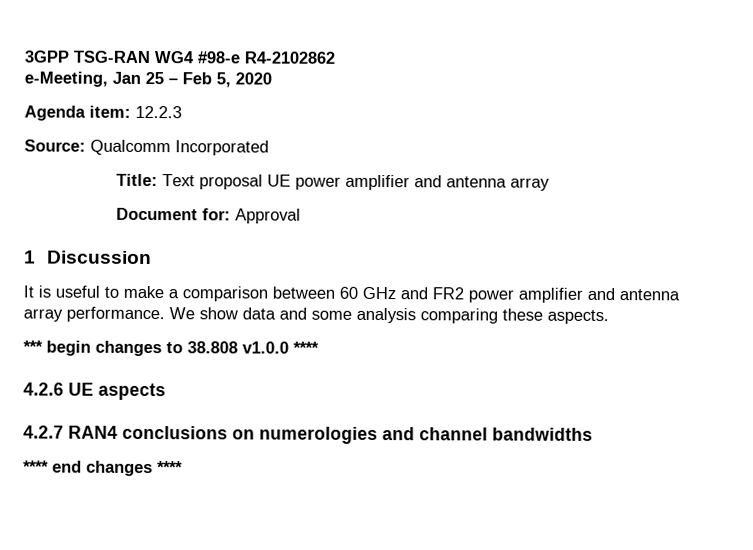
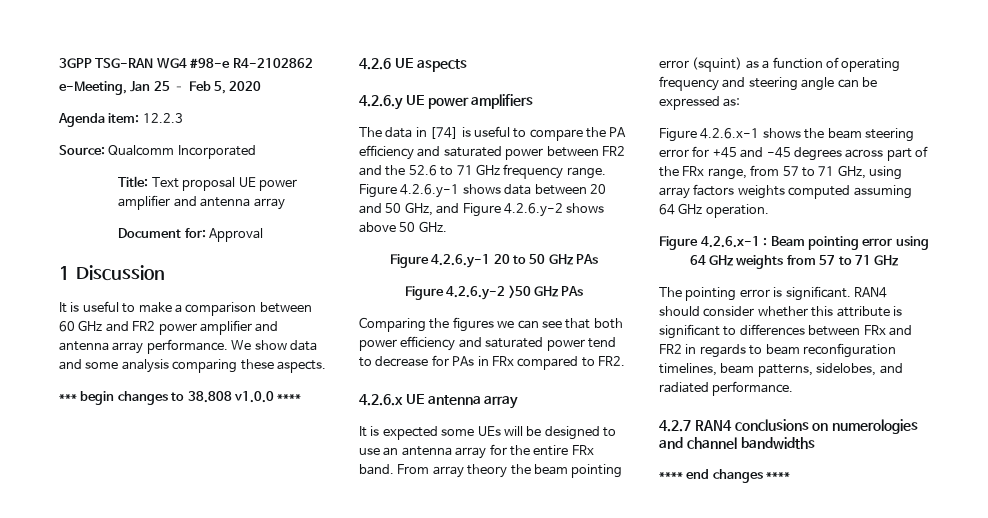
(166, 391) none -> [359,94,534,110] [359,126,627,141] [359,145,625,160] [359,164,606,179] [359,184,606,198] [359,202,605,217] [359,221,447,233] [389,254,599,268] [404,285,584,300] [359,317,623,332] [359,336,616,351] [359,355,625,370] [359,394,519,409] [359,426,616,440] [359,444,594,459] [359,464,623,478] [659,57,901,72] [659,76,877,91] [659,96,741,110] [659,128,914,142] [659,146,928,161] [659,165,902,180] [659,184,912,199] [659,203,769,218] [659,236,929,250] [689,255,900,269] [659,286,887,301] [659,306,902,317] [659,324,912,339] [659,343,896,358] [659,363,903,377] [659,381,794,396] // 4.2.6.y UE power amplifiers // The data in [74] is useful to compare the PA efficiency and saturated power between FR2 and the 52.6 to 71 GHz frequency range. Figure 4.2.6.y-1 shows data between 20 and 50 GHz, and Figure 4.2.6.y-2 shows above 50 GHz. // Figure 4.2.6.y-1 20 to 50 GHz PAs // Figure 4.2.6.y-2 >50 GHz PAs // Comparing the figures we can see that both power efficiency and saturated power tend to decrease for PAs in FRx compared to FR2. // 4.2.6.x UE antenna array // It is expected some UEs will be designed to use an antenna array for the entire FRx band. From array theory the beam pointing error (squint) as a function of operating frequency and steering angle can be expressed as: // Figure 4.2.6.x-1 shows the beam steering error for +45 and -45 degrees across part of the FRx range, from 57 to 71 GHz, using array factors weights computed assuming 64 GHz operation. // Figure 4.2.6.x-1 : Beam pointing error using 64 GHz weights from 57 to 71 GHz // The pointing error is significant. RAN4 should consider whether this attribute is significant to differences between FRx and FR2 in regards to beam reconfiguration timelines, beam patterns, sidelobes, and radiated performance.

